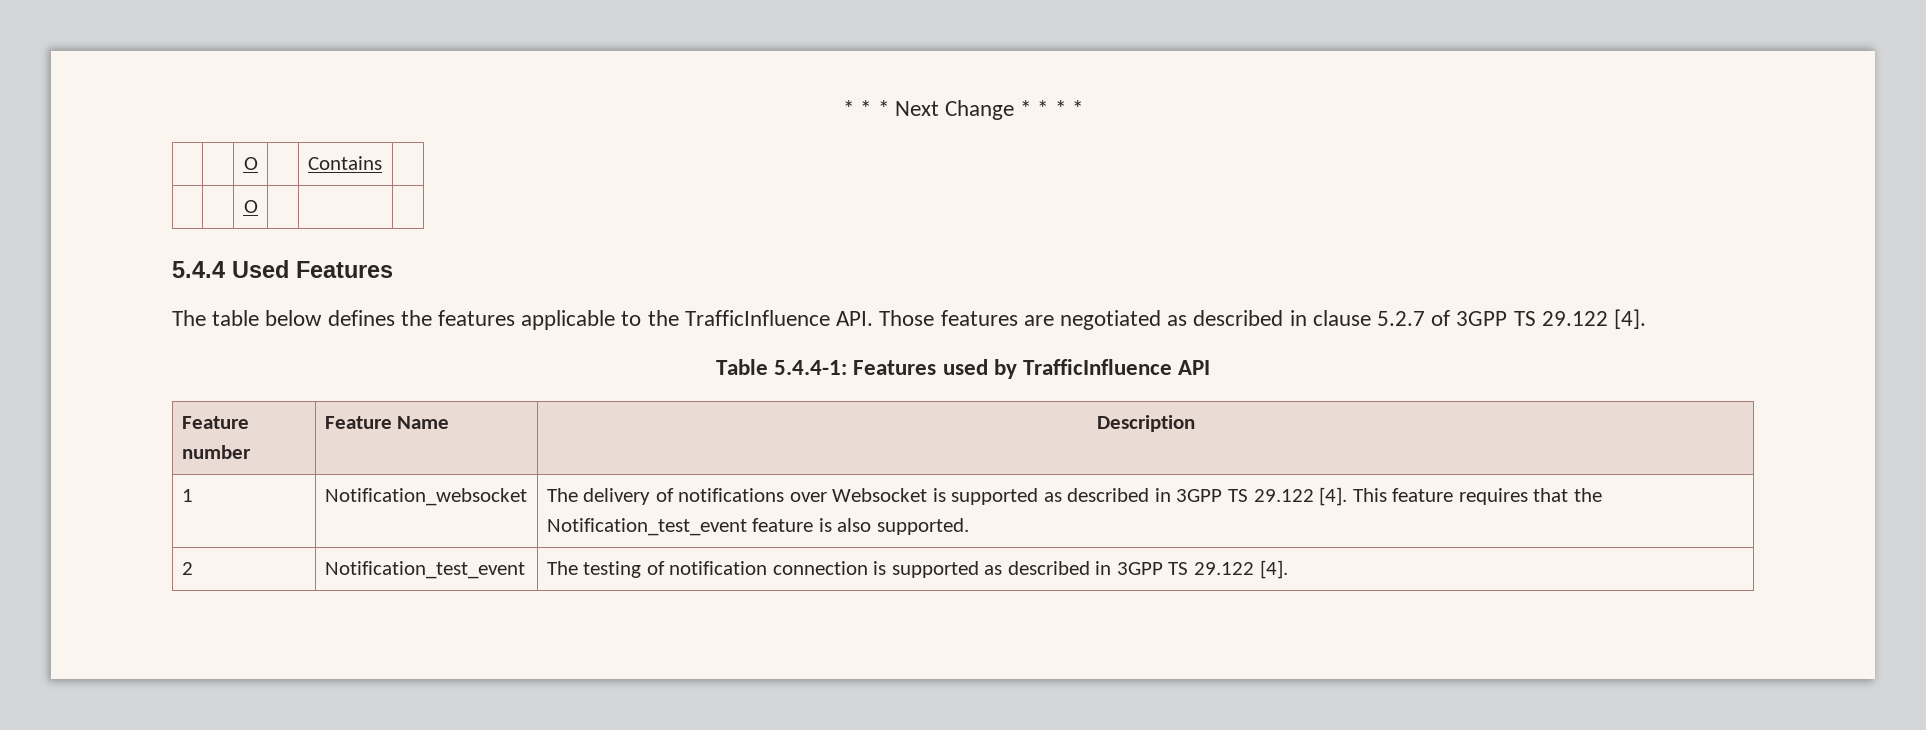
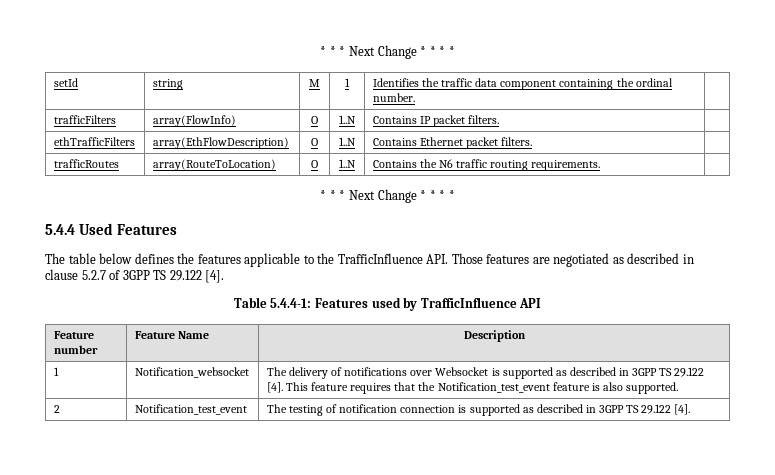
[843,100,1083,120] [243,157,258,170] [307,156,382,170] [243,200,258,213] * * * Next Change * * * * // | | O | | Contains | // | | O | | | -> [320,45,455,59] [53,78,78,87] [152,79,183,90] [309,79,320,87] [345,78,350,87] [372,78,673,90] [372,93,415,102] [53,115,116,124] [152,115,236,127] [311,116,318,124] [339,115,356,124] [372,115,500,127] [53,137,135,146] [152,137,289,149] [311,138,318,146] [339,137,356,146] [372,137,533,149] [53,159,119,168] [152,159,276,171] [311,160,318,168] [339,159,356,168] [372,159,601,171] [320,189,455,203] * * * Next Change * * * * // setId | string | M | 1 | Identifies the traffic data component containing the ordinal number. | // trafficFilters | array(FlowInfo) | O | 1..N | Contains IP packet filters. | // ethTrafficFilters | array(EthFlowDescription) | O | 1..N | Contains Ethernet packet filters. | // trafficRoutes | array(RouteToLocation) | O | 1..N | Contains the N6 traffic routing requirements. | // * * * Next Change * * * *

